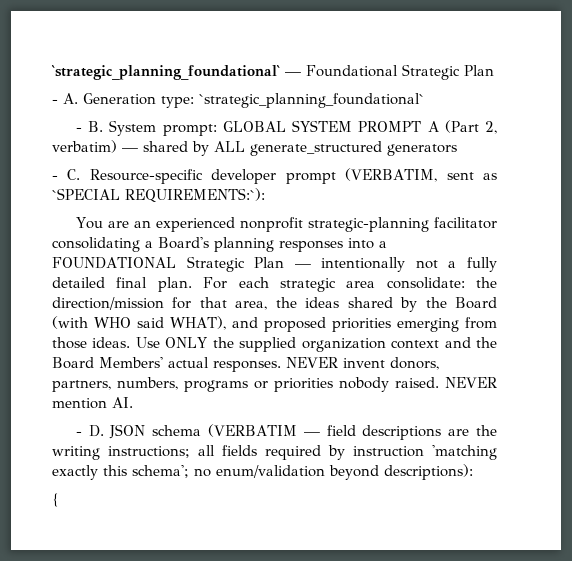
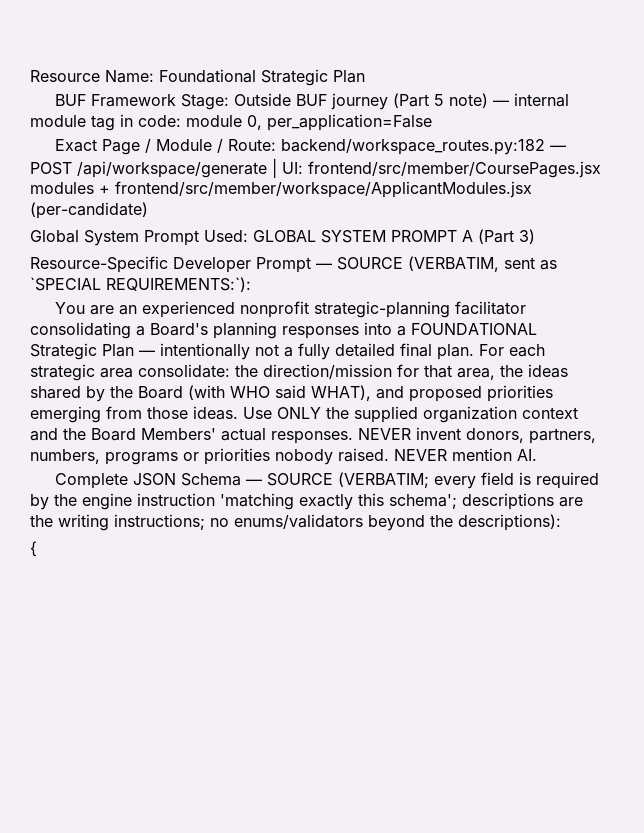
[51,65,301,80] `strategic_planning_foundational` — -> [30,70,154,83] Resource Name:
[52,93,424,108] [75,120,217,136] - A. Generation type: `strategic_planning_foundational` // - B. System prompt: -> [54,93,569,110] [30,114,432,131] [54,139,566,155] [30,158,601,178] [30,181,532,198] [30,202,148,219] [30,230,248,246] BUF Framework Stage: Outside BUF journey (Part 5 note) — internal module tag in code: module 0, per_application=False // Exact Page / Module / Route: backend/workspace_routes.py:182 — POST /api/workspace/generate | UI: frontend/src/member/CoursePages.jsx modules + frontend/src/member/workspace/ApplicantModules.jsx (per-candidate) // Global System Prompt Used:
[485,121,498,134] [52,140,457,156] [52,169,336,184] 2, verbatim) — shared by ALL generate_structured generators // - C. Resource-specific developer prompt -> [519,229,535,244] [30,256,403,273] 3) // Resource-Specific Developer Prompt — SOURCE
[75,424,356,439] - D. JSON schema (VERBATIM — field -> [54,472,599,489] [30,493,457,510] Complete JSON Schema — SOURCE (VERBATIM; every field is required by the engine instruction 'matching exactly this schema';
[198,445,497,460] [52,465,379,480] all fields required by instruction 'matching exactly this schema'; no enum/validation beyond -> [210,514,453,531] no enums/validators beyond the

